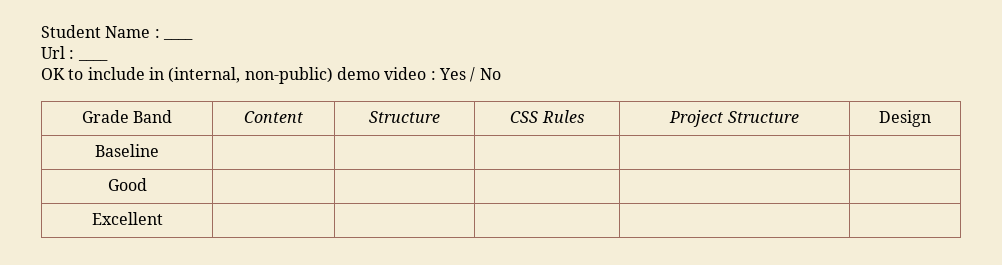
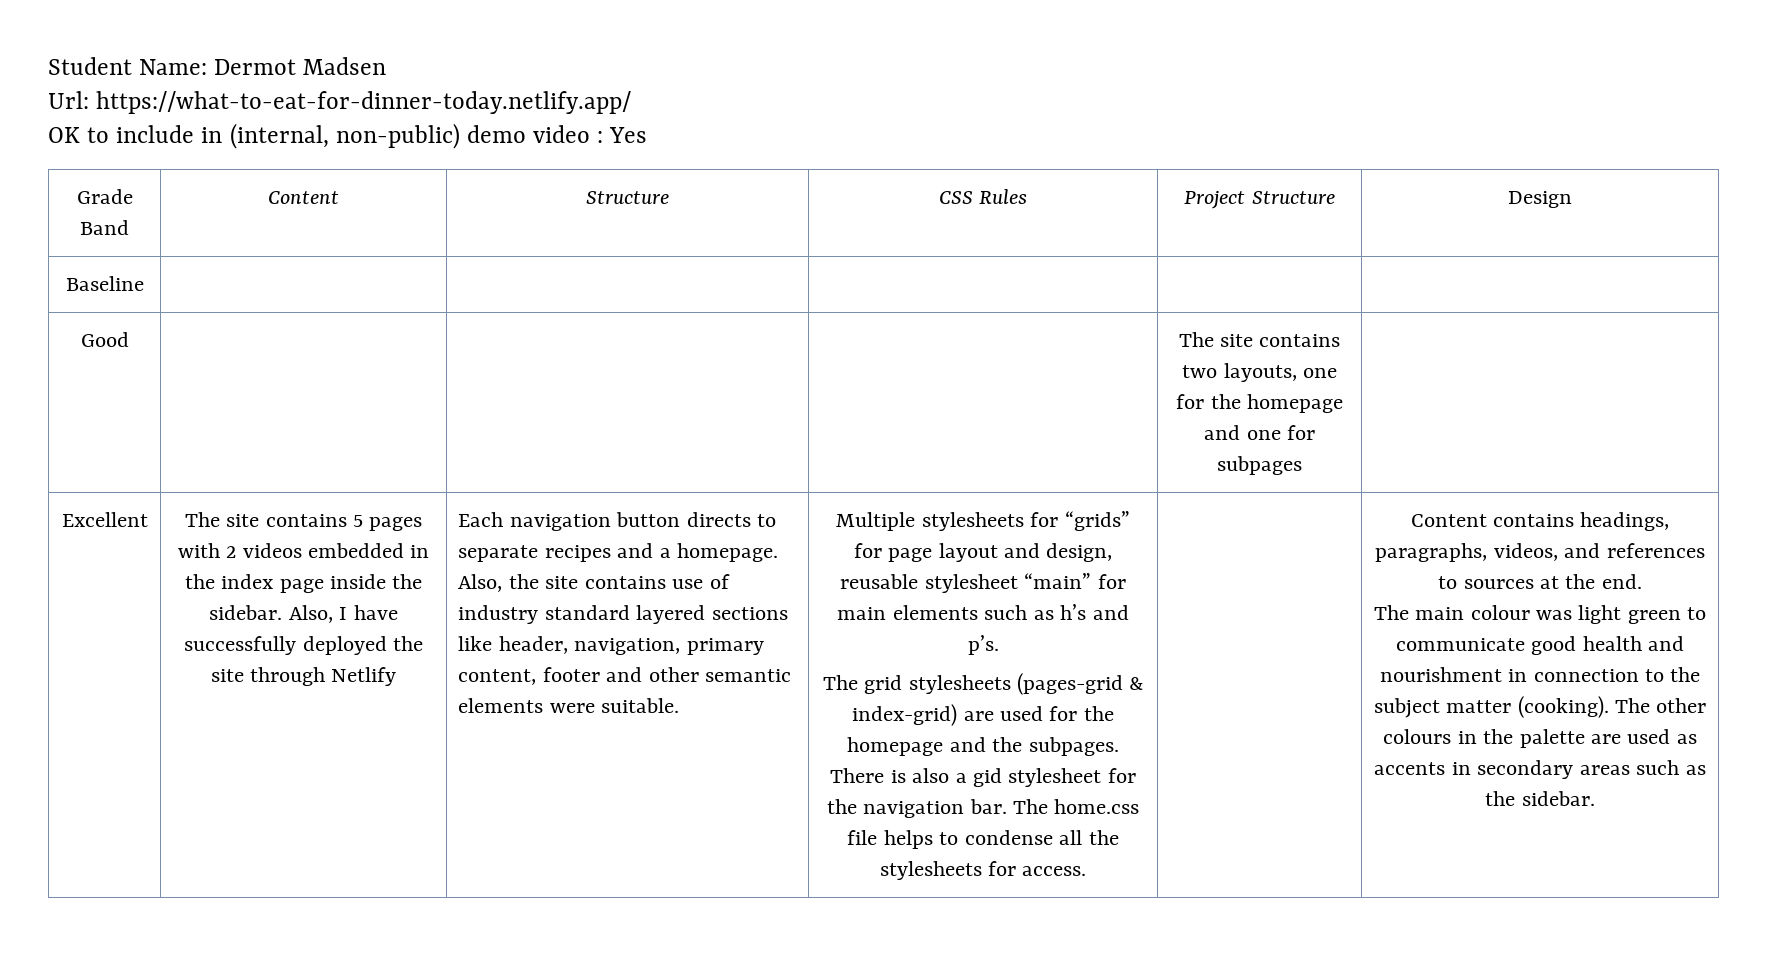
[105,26,160,38] [162,38,193,40] [41,46,75,59] [77,59,108,61] Name : ____ // Url : ____ -> [139,57,387,75] [48,91,632,114] Name: Dermot Madsen // Url: https://what-to-eat-for-dinner-today.netlify.app/
[470,67,501,82] / No -> (648, 135) none
[91,212,163,225] | // Excellent | | | | | -> [1178,332,1341,347] [1182,363,1337,382] [1176,394,1343,413] [1204,425,1315,440] [1217,456,1302,475] [61,512,148,527] [184,512,423,531] [177,543,430,558] [184,574,423,593] [209,605,398,623] [184,636,423,655] [210,667,397,686] [458,512,777,531] [458,543,779,562] [458,574,730,592] [458,605,788,624] [458,636,764,655] [458,667,792,685] [458,698,680,713] [836,511,1130,531] [853,543,1113,562] [840,573,1126,593] [837,604,1129,620] [967,635,999,655] [822,673,1144,695] [852,704,1114,726] [847,737,1119,756] [830,768,1136,787] [826,799,1140,818] [847,830,1119,849] [879,861,1087,880] [1410,512,1670,531] [1375,543,1705,562] [1438,574,1642,589] [1373,605,1707,624] [1395,636,1685,655] [1379,667,1701,682] [1373,696,1707,718] [1383,729,1697,748] [1374,760,1706,779] [1485,791,1595,806] The site contains two layouts, one for the homepage and one for subpages | // Excellent | The site contains 5 pages with 2 videos embedded in the index page inside the sidebar. Also, I have successfully deployed the site through Netlify | Each navigation button directs to separate recipes and a homepage. Also, the site contains use of industry standard layered sections like header, navigation, primary content, footer and other semantic elements were suitable. | Multiple stylesheets for “grids” for page layout and design, reusable stylesheet “main” for main elements such as h’s and p’s. // The grid stylesheets (pages-grid & index-grid) are used for the homepage and the subpages. There is also a gid stylesheet for the navigation bar. The home.css file helps to condense all the stylesheets for access. | | Content contains headings, paragraphs, videos, and references to sources at the end. // The main colour was light green to communicate good health and nourishment in connection to the subject matter (cooking). The other colours in the palette are used as accents in secondary areas such as the sidebar.

